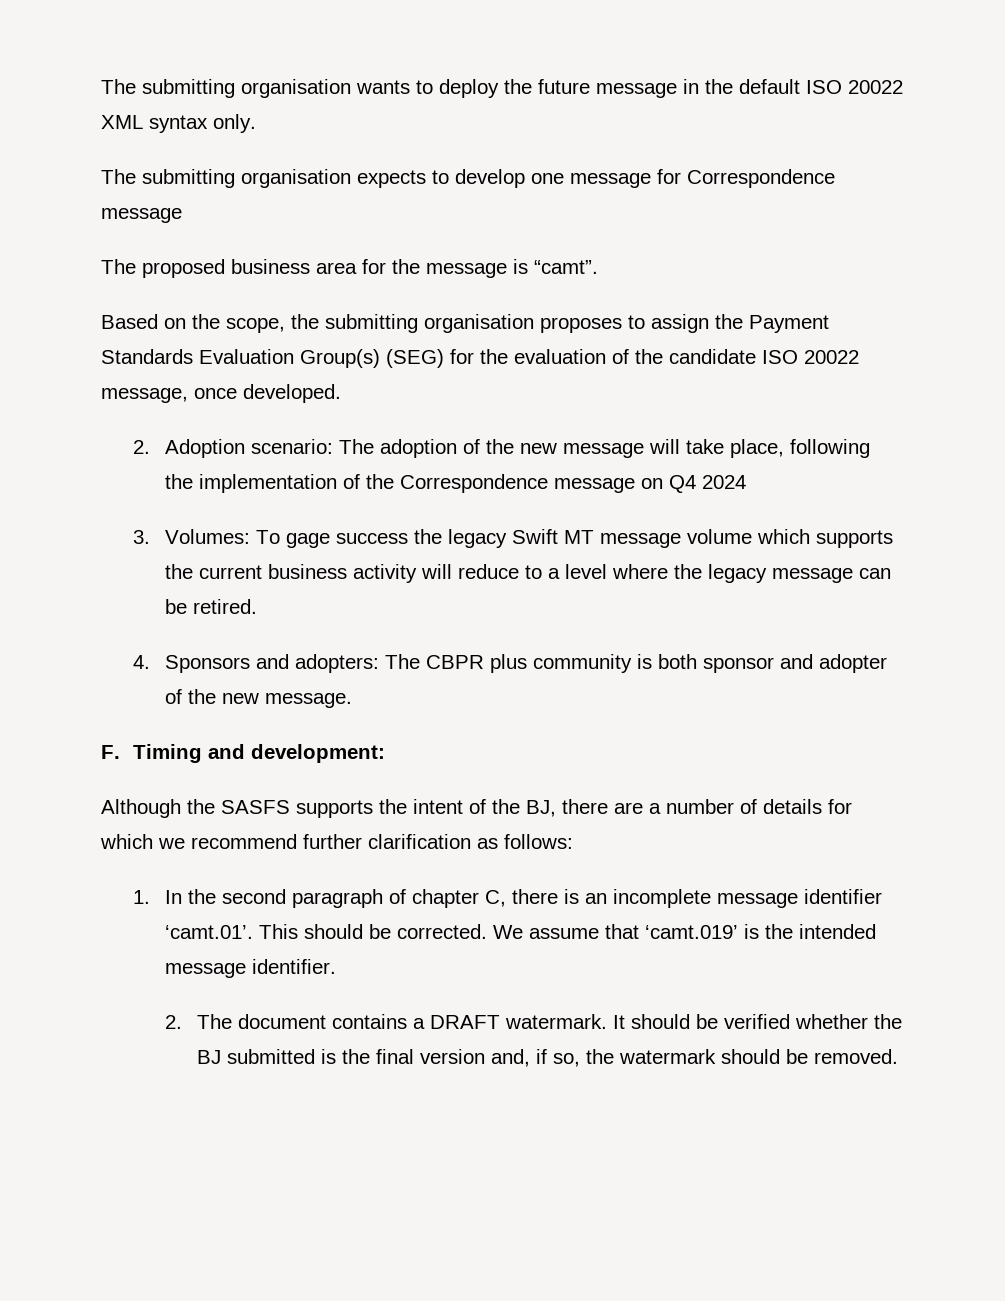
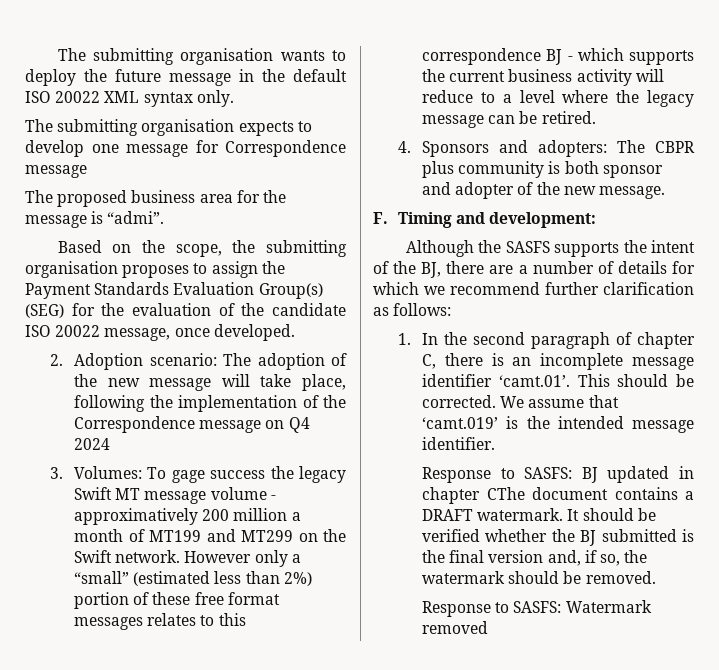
[534,260,598,274] “camt”. -> [107,211,165,224] “admi”.
(753, 536) none -> [270,495,276,500] [74,508,301,525] [74,529,346,542] [74,550,301,567] [74,571,312,586] [74,592,280,609] [74,613,246,630] [422,48,573,65] - approximatively 200 million a month of MT199 and MT299 on the Swift network. However only a “small” (estimated less than 2%) portion of these free format messages relates to this correspondence BJ -
[165,1014,233,1029] 2. The -> [422,466,694,483] [422,487,525,504] Response to SASFS: BJ updated in chapter CThe
(899, 1056) none -> [422,600,652,617] [422,621,489,634] // Response to SASFS: Watermark removed

